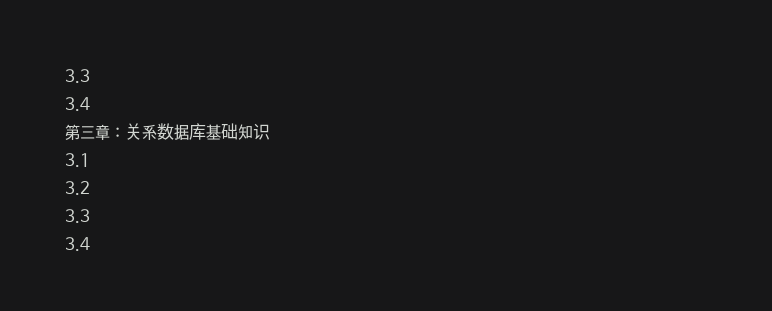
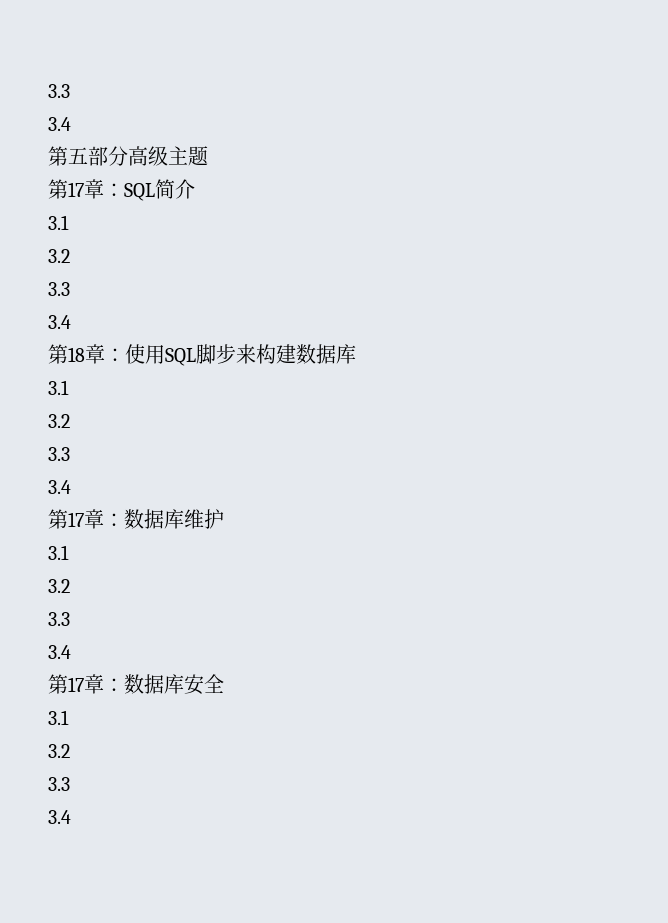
[65,69,90,83] [65,97,90,111] [65,123,270,140] 3.3 // 3.4 // 第三章：关系数据库基础知识 -> [48,84,70,98] [48,117,71,131] [48,146,208,166] [48,179,195,201] [48,215,69,230] [48,249,70,263] [48,282,70,296] [48,315,71,329] [48,344,356,366] [48,380,69,395] [48,414,70,428] [48,447,70,461] [48,480,71,494] [48,509,224,529] [48,545,69,560] [48,579,70,593] [48,612,70,626] [48,645,71,659] [48,674,224,695] 3.3 // 3.4 // 第五部分高级主题 // 第17章：SQL简介 // 3.1 // 3.2 // 3.3 // 3.4 // 第18章：使用SQL脚步来构建数据库 // 3.1 // 3.2 // 3.3 // 3.4 // 第17章：数据库维护 // 3.1 // 3.2 // 3.3 // 3.4 // 第17章：数据库安全

